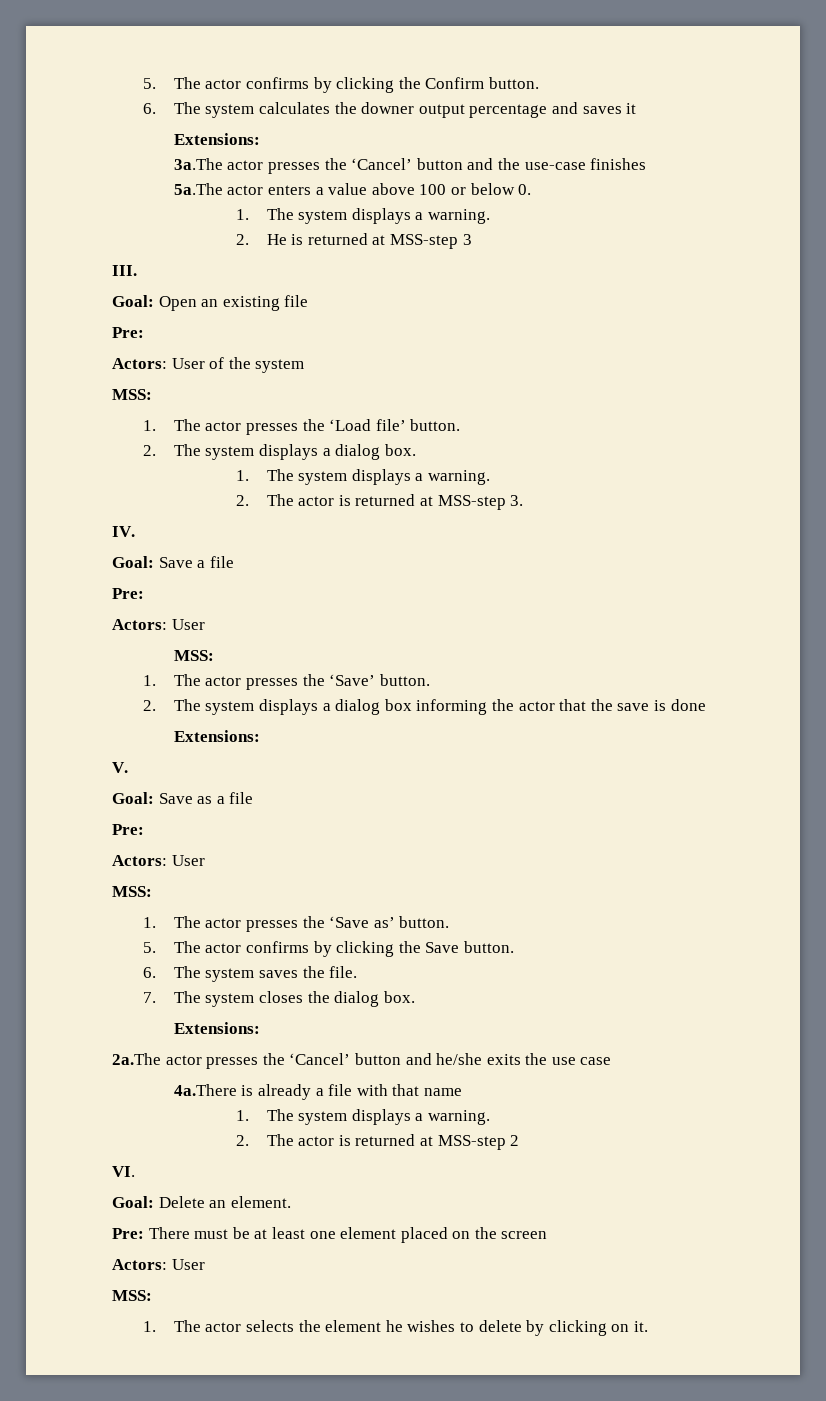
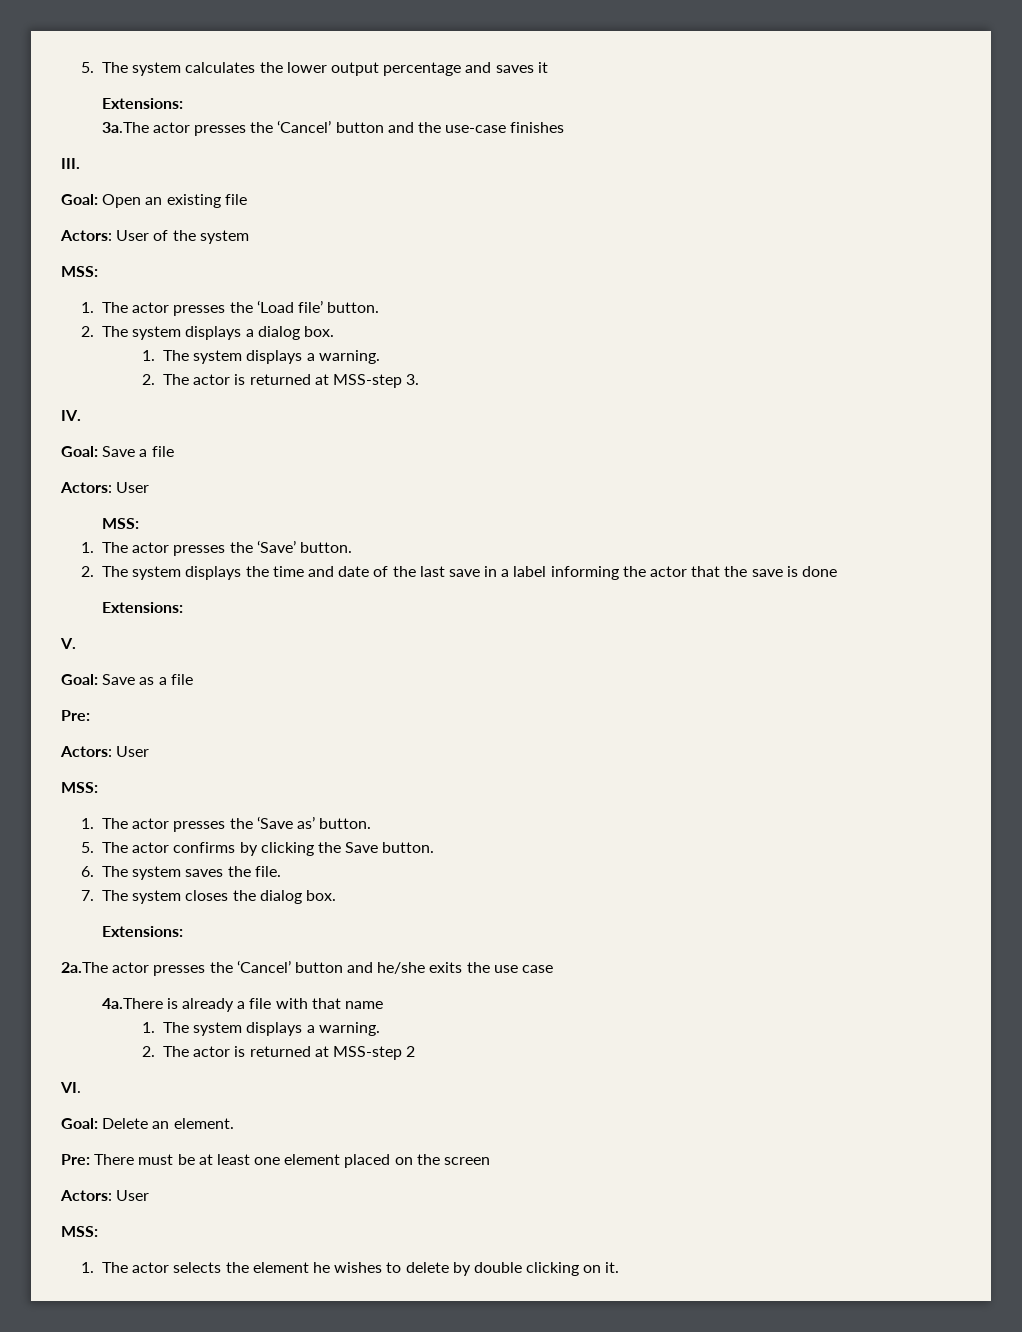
[142,77,540,93] [142,102,201,114] 5. The actor confirms by clicking the Confirm button. // 6. The -> [81,62,129,73] 5. The
[361,102,415,114] downer -> [286,62,327,73] lower
[173,183,532,195] [235,208,491,224] [235,233,472,249] // 5a.The actor enters a value above 100 or below 0. // 1. The system displays a warning. // 2. He is returned at MSS-step 3 -> (565, 127) none
[112,327,144,338] // Pre: -> (247, 199) none
[112,588,144,599] // Pre: -> (174, 451) none
[322,699,412,715] a dialog box -> [245,566,547,577] the time and date of the last save in a label
(545, 1328) none -> [473,1262,522,1273] double

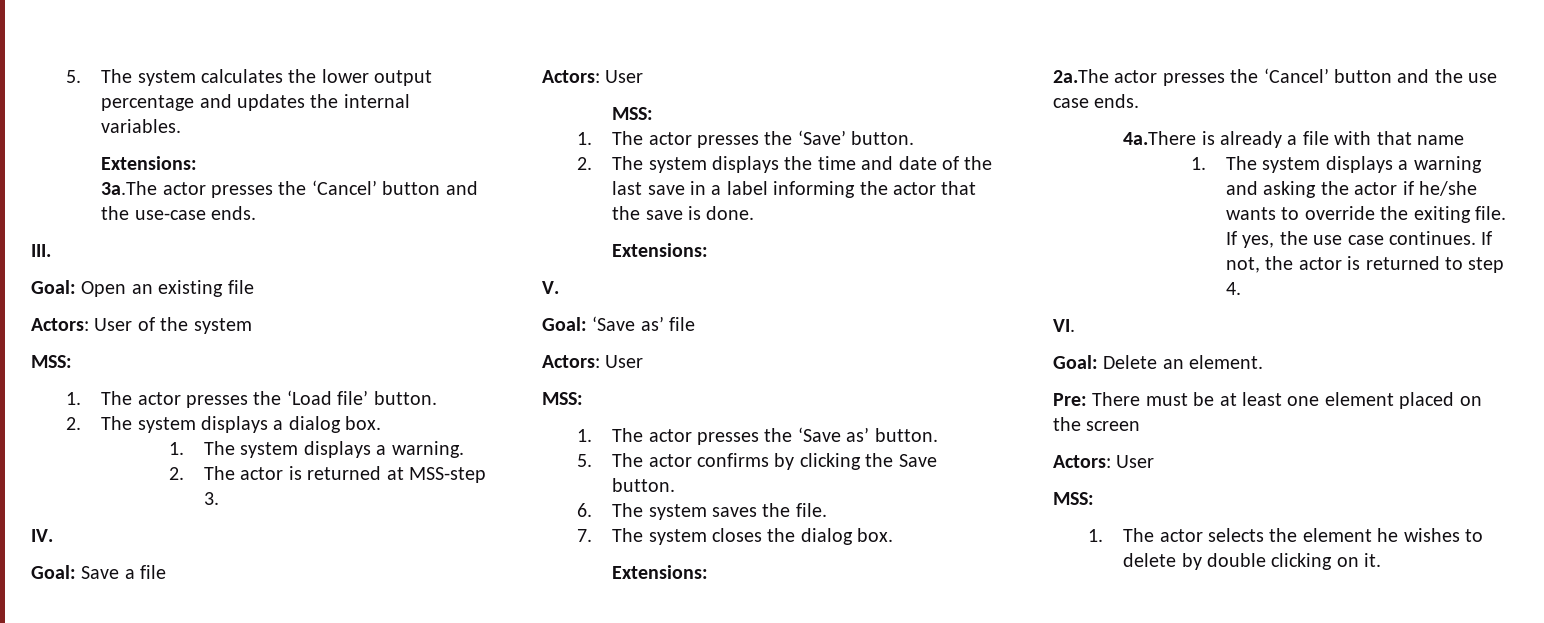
[495,62,548,73] saves it -> [236,94,410,111] [101,119,182,133] updates the internal variables.
[510,122,565,133] finishes -> [210,206,256,220] ends.
[801,566,837,577] done -> [706,206,755,220] done.
[102,674,193,685] [61,710,90,721] Save as a file // Pre: -> [592,316,696,331] ‘Save as’ file
[377,962,554,974] he/she exits the use case -> [1434,69,1498,83] [1053,94,1140,108] the use case ends.
[318,1022,380,1036] [142,1046,416,1060] warning. // 2. The actor is returned at MSS-step 2 -> [1413,156,1482,173] [1226,181,1478,198] [1226,206,1507,223] [1226,231,1493,248] [1226,256,1505,273] [1226,282,1242,295] warning and asking the actor if he/she wants to override the exiting file. If yes, the use case continues. If not, the actor is returned to step 4.

